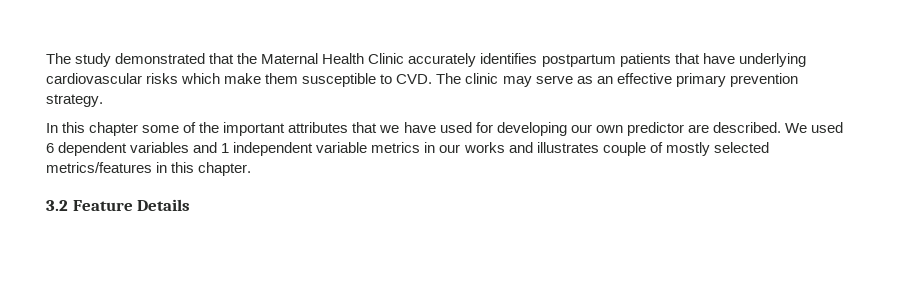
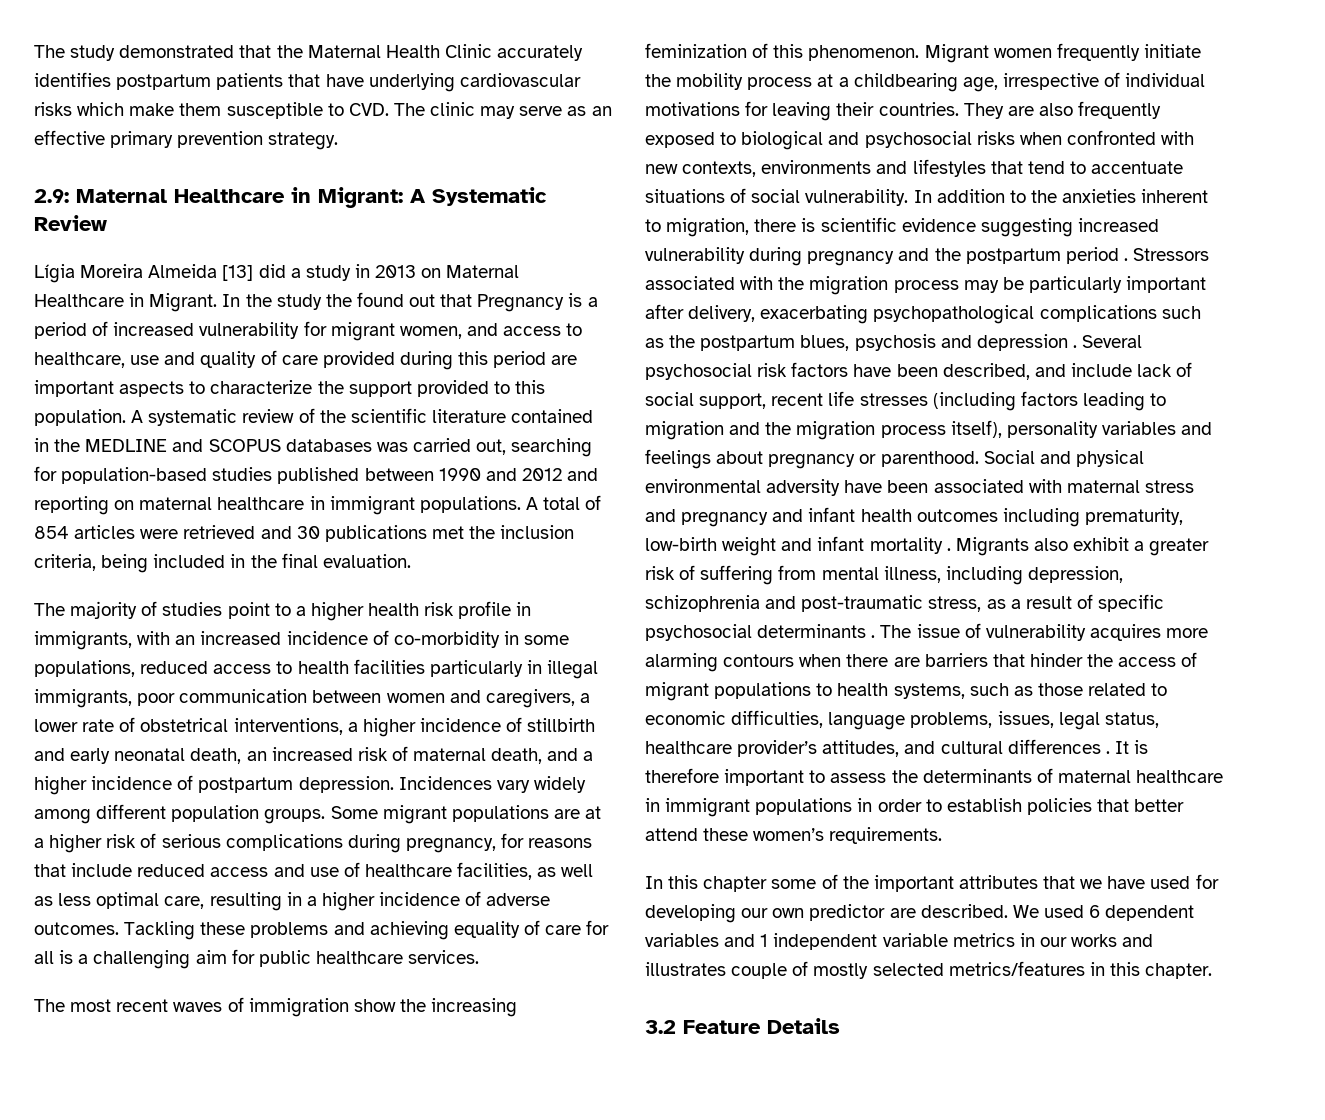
(103, 100) none -> [34,187,547,208] [34,215,107,231] [34,264,520,283] [34,292,598,312] [34,321,583,341] [34,350,578,370] [34,380,546,397] [34,408,594,426] [34,438,593,457] [34,466,599,484] [34,495,602,515] [34,525,575,542] [34,553,411,573] [34,601,532,621] [34,630,570,650] [34,659,599,679] [34,689,590,708] [34,717,596,737] [34,746,594,764] [34,775,586,795] [34,804,602,824] [34,833,593,853] [34,862,594,880] [34,891,551,911] [34,920,610,940] [34,949,480,969] [34,997,518,1017] [645,43,1201,63] [645,72,1206,92] [645,101,1162,121] [645,130,1195,150] [645,159,1184,177] [645,188,1209,206] [645,217,1159,237] [645,247,1210,266] [645,276,1207,295] [645,304,1201,324] [645,334,1143,351] [645,362,1193,380] [645,391,1167,411] [645,420,1213,440] [645,449,1144,469] [645,479,1194,496] [645,507,1183,527] [645,536,1210,556] [645,565,1123,585] [645,594,1165,612] [645,623,1209,641] [645,652,1198,672] [645,682,1168,701] [645,710,1159,730] [645,739,1149,757] [645,768,1224,786] [645,798,1185,817] [645,827,943,844] // 2.9: Maternal Healthcare in Migrant: A Systematic Review // Lígia Moreira Almeida [13] did a study in 2013 on Maternal Healthcare in Migrant. In the study the found out that Pregnancy is a period of increased vulnerability for migrant women, and access to healthcare, use and quality of care provided during this period are important aspects to characterize the support provided to this population. A systematic review of the scientific literature contained in the MEDLINE and SCOPUS databases was carried out, searching for population-based studies published between 1990 and 2012 and reporting on maternal healthcare in immigrant populations. A total of 854 articles were retrieved and 30 publications met the inclusion criteria, being included in the final evaluation. // The majority of studies point to a higher health risk profile in immigrants, with an increased incidence of co-morbidity in some populations, reduced access to health facilities particularly in illegal immigrants, poor communication between women and caregivers, a lower rate of obstetrical interventions, a higher incidence of stillbirth and early neonatal death, an increased risk of maternal death, and a higher incidence of postpartum depression. Incidences vary widely among different population groups. Some migrant populations are at a higher risk of serious complications during pregnancy, for reasons that include reduced access and use of healthcare facilities, as well as less optimal care, resulting in a higher incidence of adverse outcomes. Tackling these problems and achieving equality of care for all is a challenging aim for public healthcare services. // The most recent waves of immigration show the increasing feminization of this phenomenon. Migrant women frequently initiate the mobility process at a childbearing age, irrespective of individual motivations for leaving their countries. They are also frequently exposed to biological and psychosocial risks when confronted with new contexts, environments and lifestyles that tend to accentuate situations of social vulnerability. In addition to the anxieties inherent to migration, there is scientific evidence suggesting increased vulnerability during pregnancy and the postpartum period . Stressors associated with the migration process may be particularly important after delivery, exacerbating psychopathological complications such as the postpartum blues, psychosis and depression . Several psychosocial risk factors have been described, and include lack of social support, recent life stresses (including factors leading to migration and the migration process itself), personality variables and feelings about pregnancy or parenthood. Social and physical environmental adversity have been associated with maternal stress and pregnancy and infant health outcomes including prematurity, low-birth weight and infant mortality . Migrants also exhibit a greater risk of suffering from mental illness, including depression, schizophrenia and post-traumatic stress, as a result of specific psychosocial determinants . The issue of vulnerability acquires more alarming contours when there are barriers that hinder the access of migrant populations to health systems, such as those related to economic difficulties, language problems, issues, legal status, healthcare provider’s attitudes, and cultural differences . It is therefore important to assess the determinants of maternal healthcare in immigrant populations in order to establish policies that better attend these women’s requirements.

